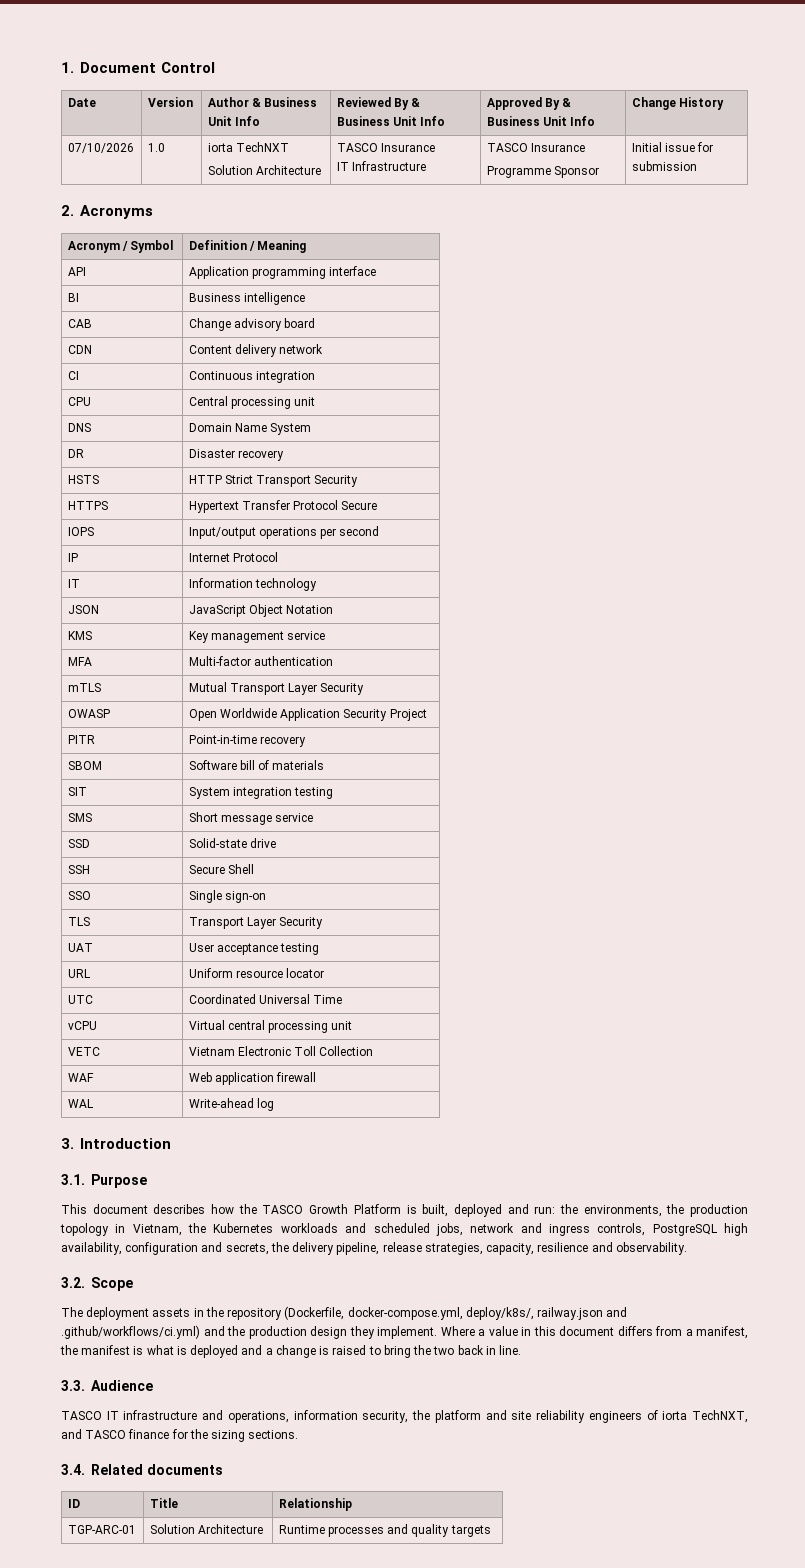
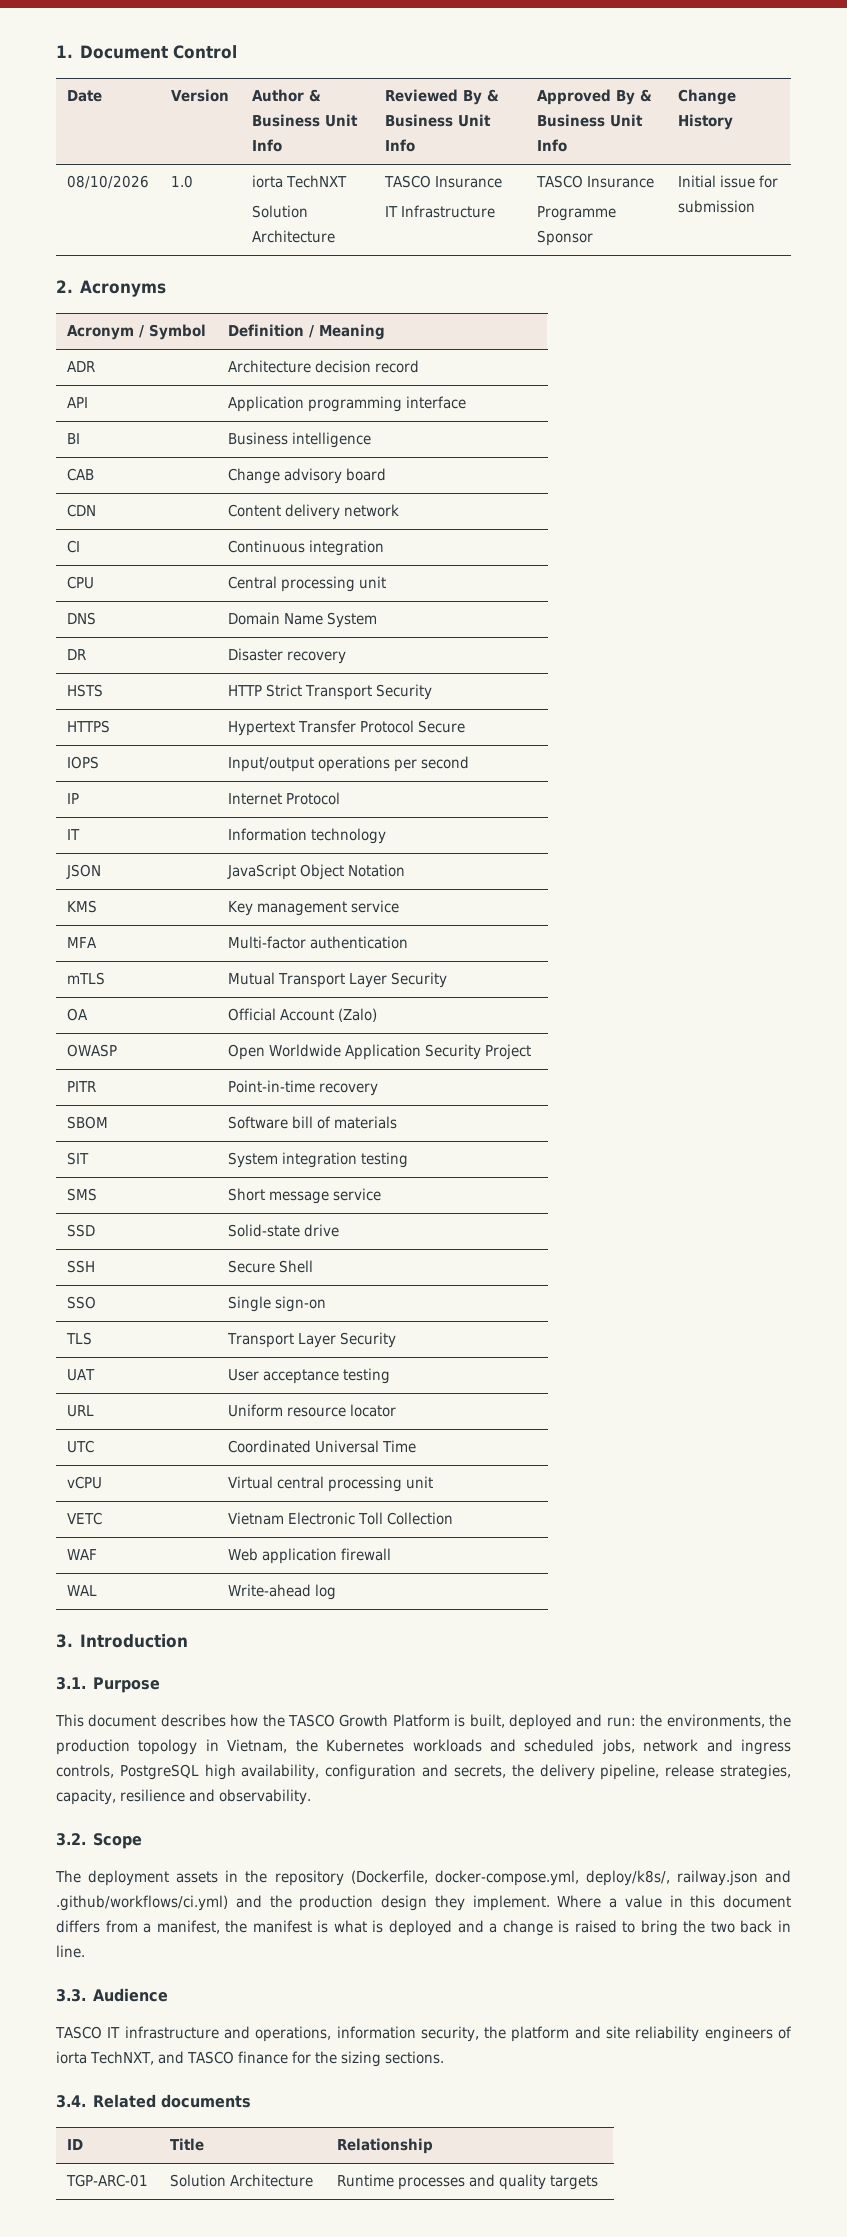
[67,143,134,153] 07/10/2026 -> [66,175,149,189] 08/10/2026
(307, 246) none -> [66,361,95,372] [227,360,419,373] // ADR | Architecture decision record
(365, 689) none -> [66,1008,88,1021] [227,1008,377,1022] // OA | Official Account (Zalo)

